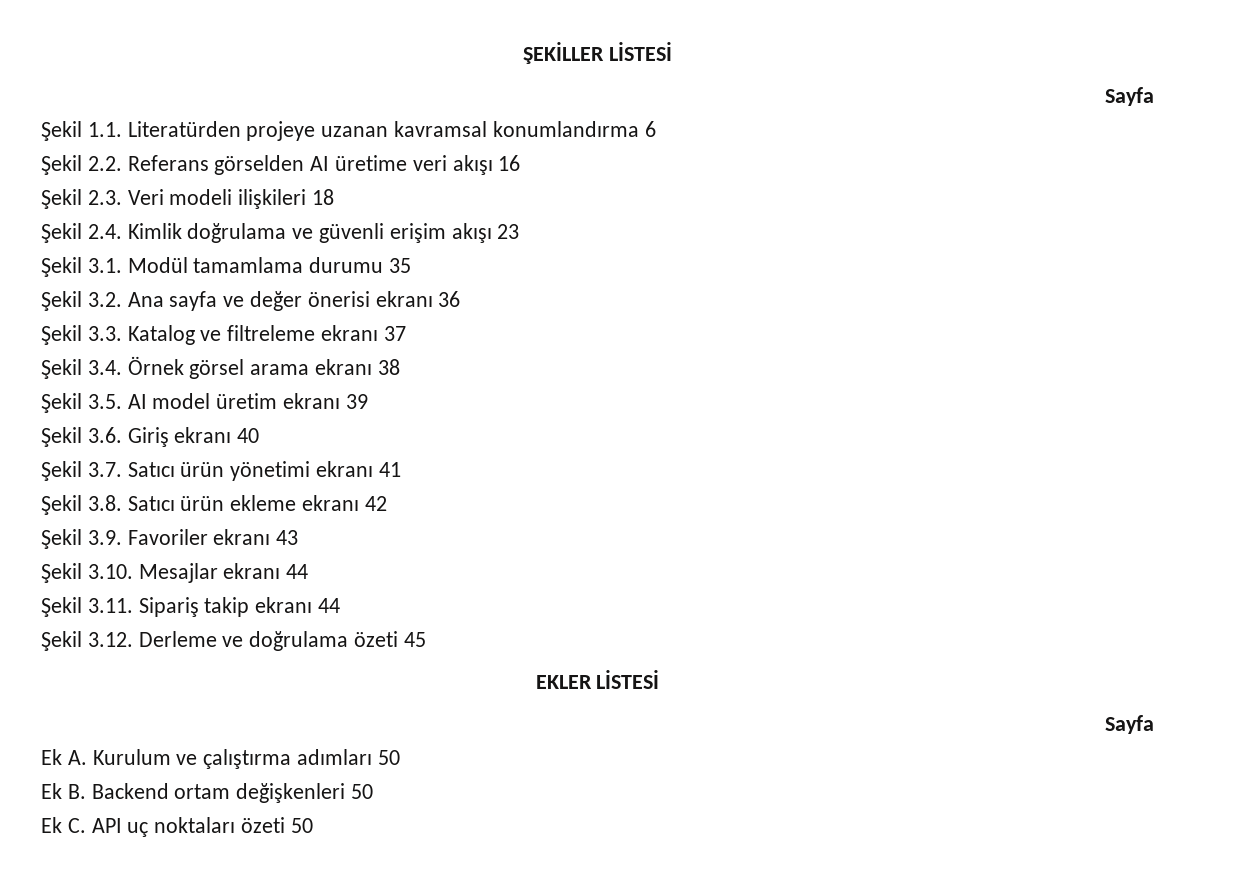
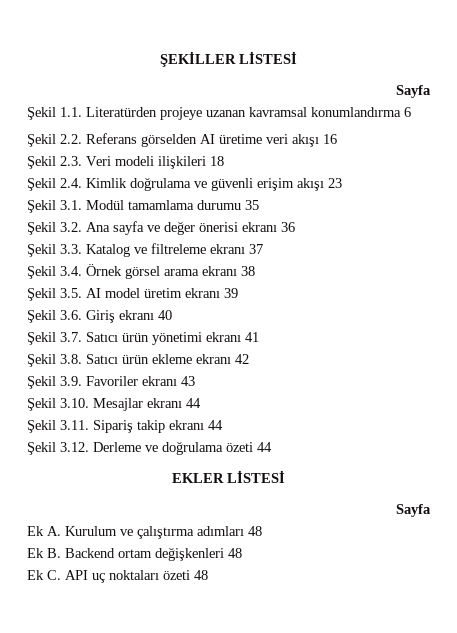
[403,632,426,647] 45 -> [257,442,272,452] 44
[377,750,400,765] 50 -> [248,526,262,536] 48
[351,784,374,799] 50 -> [228,548,242,558] 48
[290,818,313,833] 50 -> [194,570,208,580] 48

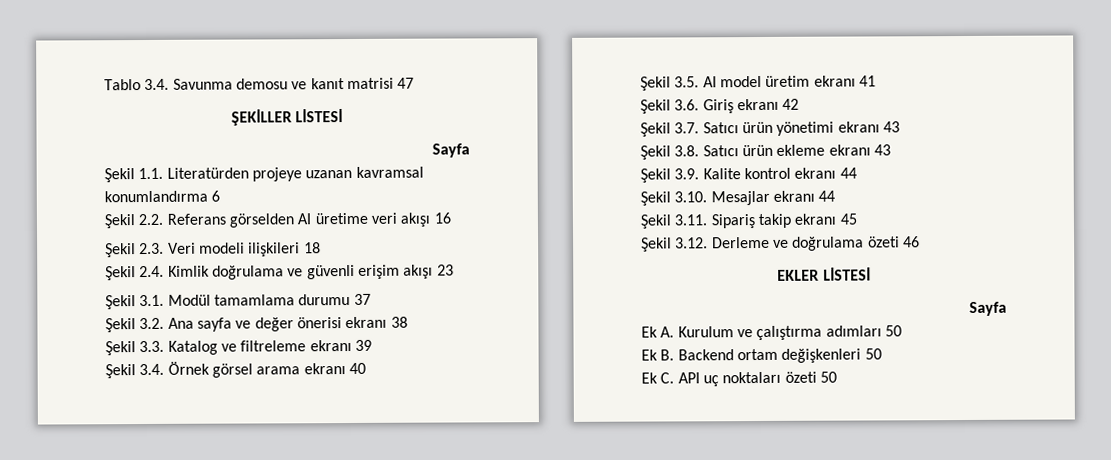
(160, 59) none -> [104,77,415,91] Tablo 3.4. Savunma demosu ve kanıt matrisi 47 //
[245,200,259,210] 35 -> [353,293,371,305] 37
[281,222,295,232] 36 -> [390,316,408,328] 38
[249,244,263,254] 37 -> [354,339,372,351] 39
[241,266,255,276] 38 -> [348,362,366,375] 40
[224,288,238,298] 39 -> [858,75,876,87] 41
[158,310,172,320] 40 -> [782,98,800,110] 42
[245,332,259,342] 41 -> [882,121,900,133] 43
[235,354,249,364] 42 -> [873,144,891,156] 43
[86,376,195,386] Favoriler ekranı 43 -> [702,167,857,180] Kalite kontrol ekranı 44
[208,420,223,430] 44 -> [839,213,857,225] 45
[257,442,272,452] 44 -> [902,236,920,248] 46
[248,526,262,536] 48 -> [884,325,902,337] 50
[228,548,242,558] 48 -> [864,348,882,360] 50
[194,570,208,580] 48 -> [819,371,837,383] 50

